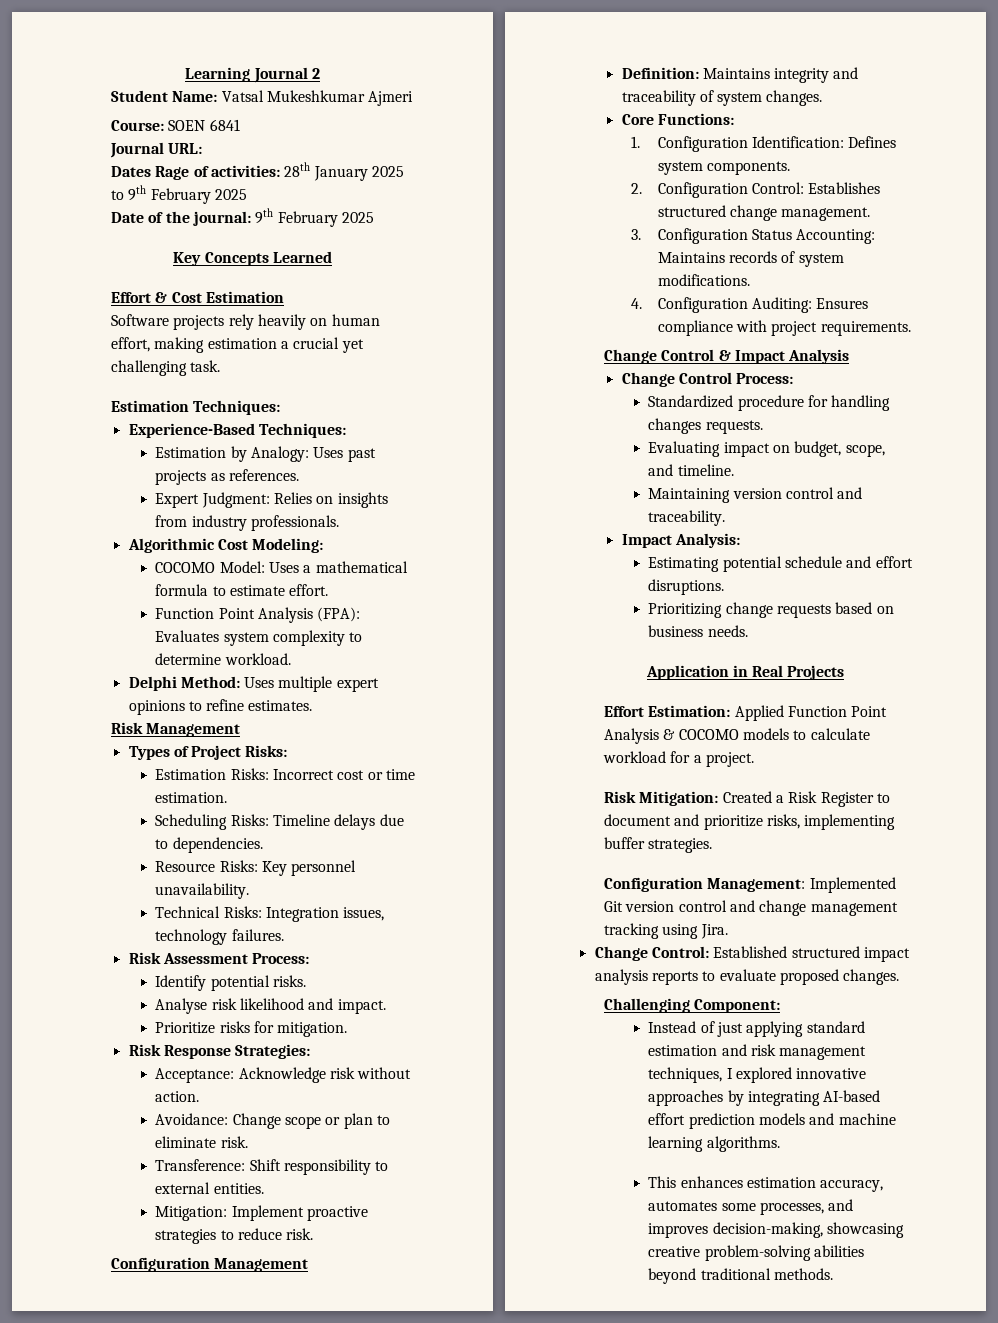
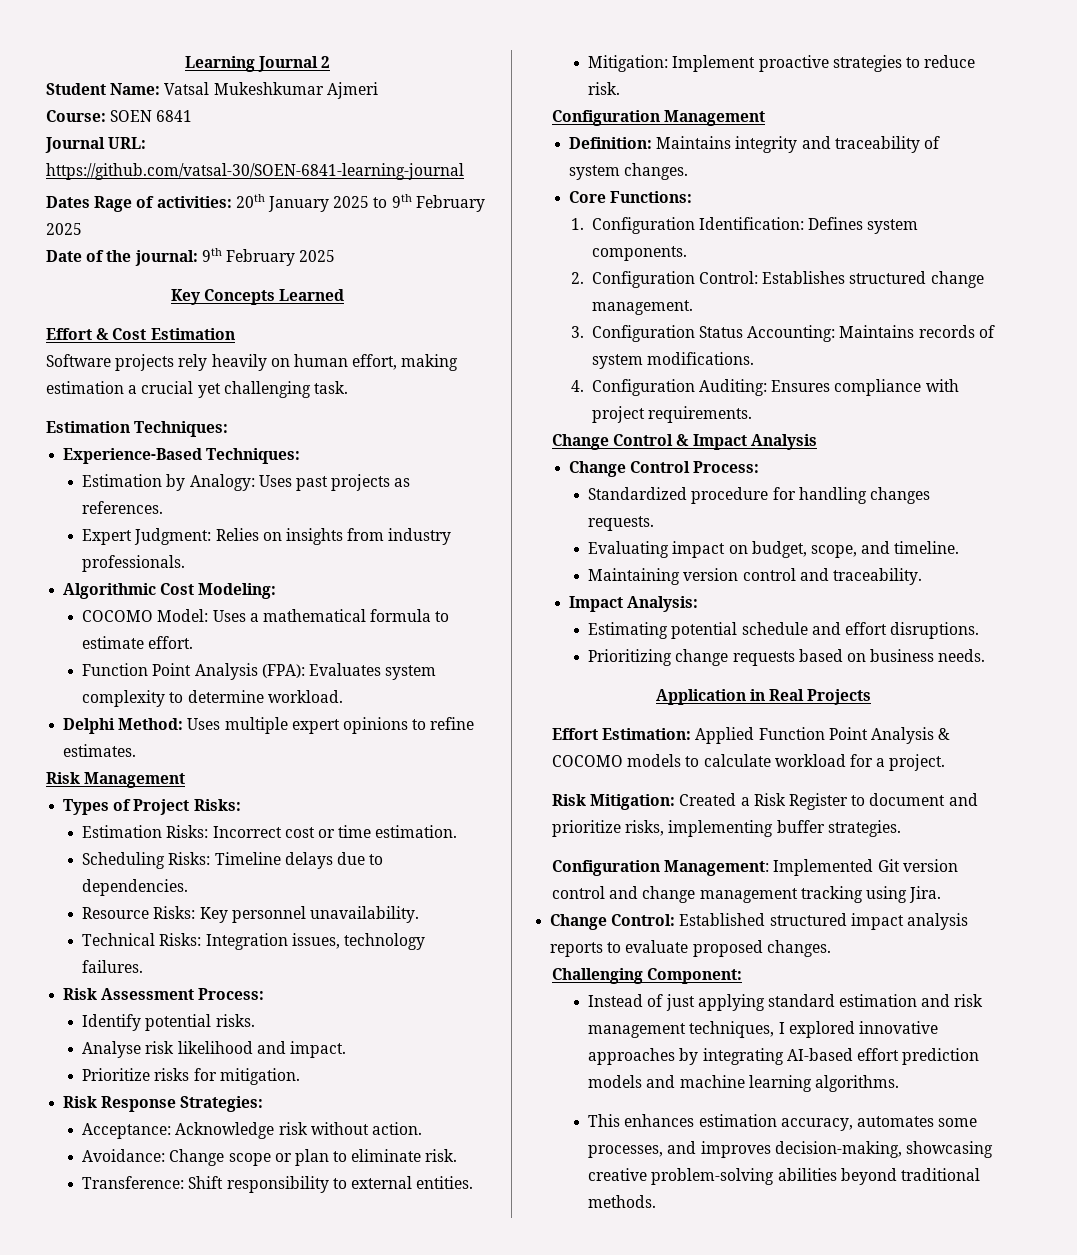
(203, 148) none -> [46,163,465,180] https://github.com/vatsal-30/SOEN-6841-learning-journal
[284,162,311,177] 28th -> [235,194,265,208] 20th

